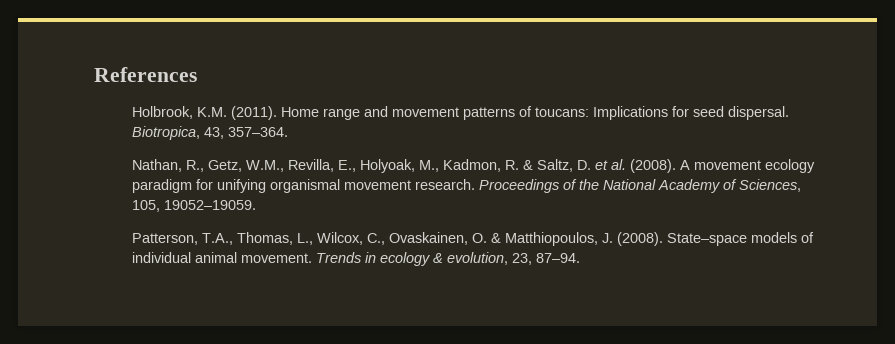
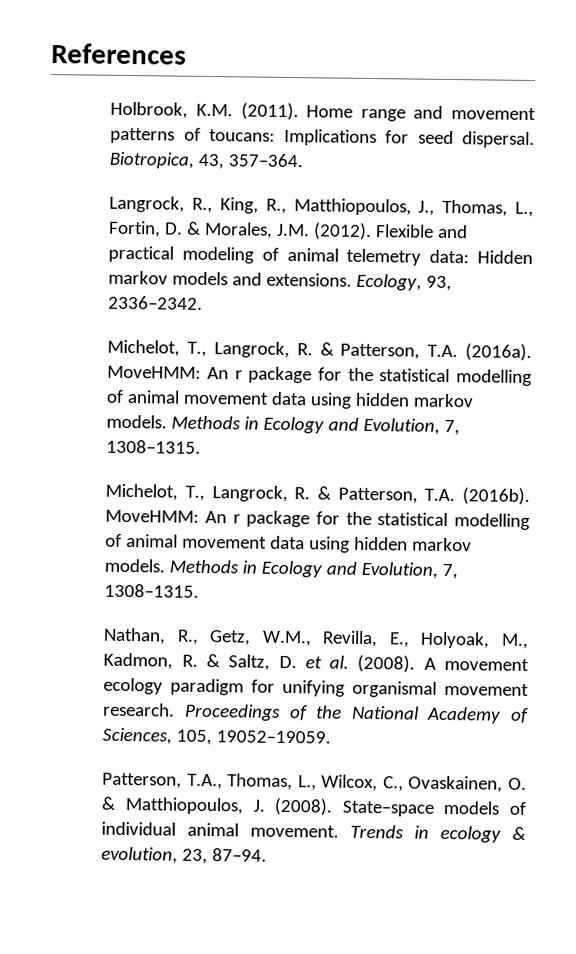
(289, 132) none -> [109,195,534,218] [108,220,469,241] [108,245,533,266] [108,270,453,292] [108,295,204,310] [107,339,532,362] [107,365,532,387] [106,389,475,409] [106,414,461,436] [106,439,202,454] [105,483,530,505] [105,509,530,530] [105,533,473,553] [104,558,459,580] [104,583,200,598] // Langrock, R., King, R., Matthiopoulos, J., Thomas, L., Fortin, D. & Morales, J.M. (2012). Flexible and practical modeling of animal telemetry data: Hidden markov models and extensions. Ecology, 93, 2336–2342. // Michelot, T., Langrock, R. & Patterson, T.A. (2016a). MoveHMM: An r package for the statistical modelling of animal movement data using hidden markov models. Methods in Ecology and Evolution, 7, 1308–1315. // Michelot, T., Langrock, R. & Patterson, T.A. (2016b). MoveHMM: An r package for the statistical modelling of animal movement data using hidden markov models. Methods in Ecology and Evolution, 7, 1308–1315.

